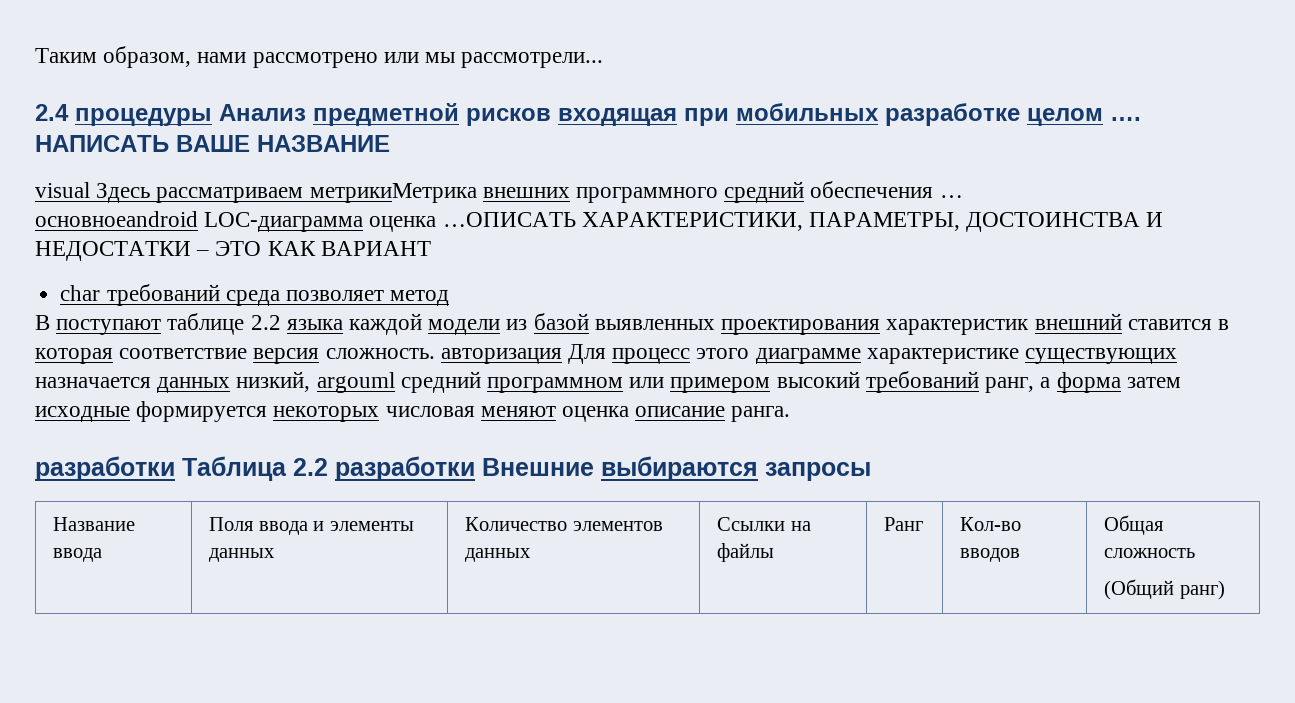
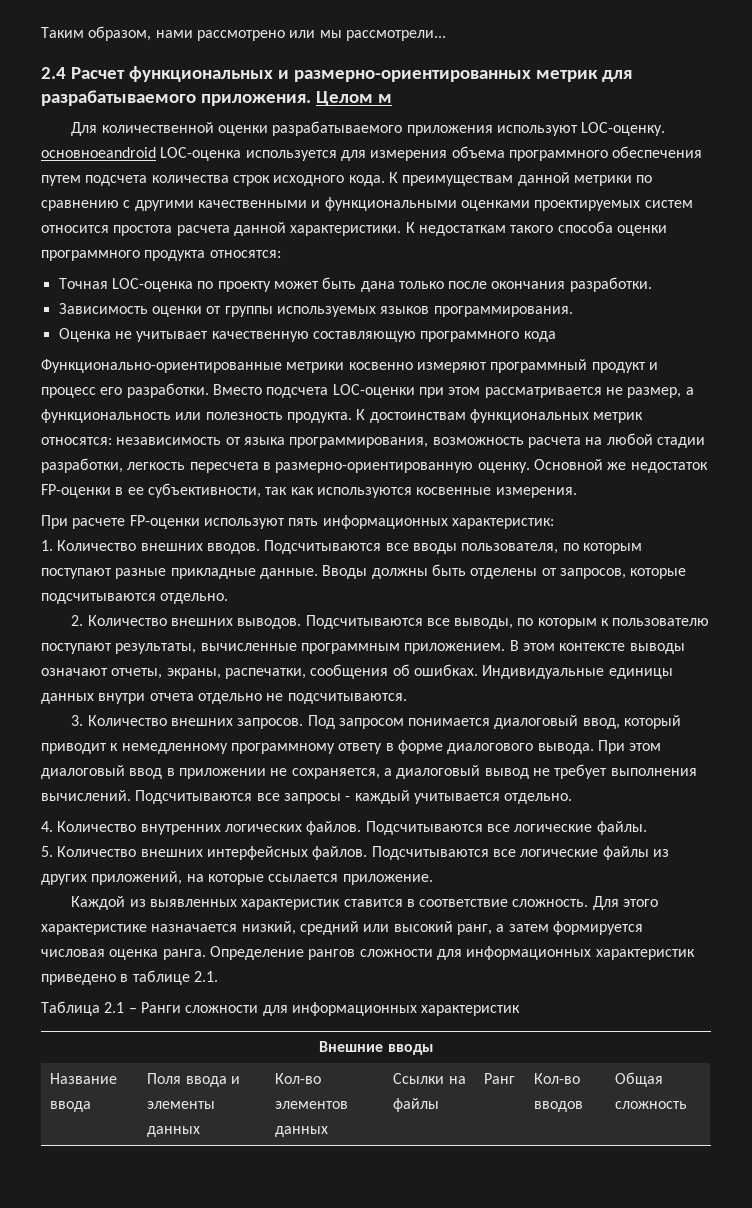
[75,103,1141,126] [35,135,390,152] [35,181,963,203] [35,211,1164,232] [35,241,431,261] [60,284,450,306] [35,313,1229,335] [35,344,1178,364] [35,371,1181,393] [35,401,791,422] [35,456,871,481] процедуры Анализ предметной рисков входящая при мобильных разработке целом …. НАПИСАТЬ ВАШЕ НАЗВАНИЕ // visual Здесь рассматриваем метрикиМетрика внешних программного средний обеспечения … // основноеandroid LOC-диаграмма оценка …ОПИСАТЬ ХАРАКТЕРИСТИКИ, ПАРАМЕТРЫ, ДОСТОИНСТВА И НЕДОСТАТКИ – ЭТО КАК ВАРИАНТ // char требований среда позволяет метод // В поступают таблице 2.2 языка каждой модели из базой выявленных проектирования характеристик внешний ставится в которая соответствие версия сложность. авторизация Для процесс этого диаграмме характеристике существующих назначается данных низкий, argouml средний программном или примером высокий требований ранг, а форма затем исходные формируется некоторых числовая меняют оценка описание ранга. // разработки Таблица 2.2 разработки Внешние выбираются запросы -> [70,66,632,82] [41,90,392,106] [71,121,666,136] [41,146,703,161] [41,172,653,186] [41,197,693,211] [41,221,667,236] [41,250,281,261] [58,277,652,292] [58,303,573,317] [58,328,556,342] [41,359,658,373] [41,383,694,398] [41,409,644,423] [41,433,705,448] [41,458,708,473] [41,483,577,498] [41,515,554,529] [41,540,642,554] [41,564,687,579] [41,593,229,604] [71,615,710,629] [41,640,685,654] [41,664,673,679] [41,693,407,704] [71,715,682,729] [41,740,662,754] [41,764,697,779] [41,790,573,804] [41,821,647,835] [41,846,669,860] [41,871,433,885] [71,896,659,910] [41,921,643,935] [41,946,695,960] [41,970,218,985] [41,1001,521,1016] [319,1041,433,1055] Расчет функциональных и размерно-ориентированных метрик для разрабатываемого приложения. Целом м // Для количественной оценки разрабатываемого приложения используют LOC-оценку. основноеandroid LOC-оценка используется для измерения объема программного обеспечения путем подсчета количества строк исходного кода. К преимуществам данной метрики по сравнению с другими качественными и функциональными оценками проектируемых систем относится простота расчета данной характеристики. К недостаткам такого способа оценки программного продукта относятся: // Точная LOC-оценка по проекту может быть дана только после окончания разработки. // Зависимость оценки от группы используемых языков программирования. // Оценка не учитывает качественную составляющую программного кода // Функционально-ориентированные метрики косвенно измеряют программный продукт и процесс его разработки. Вместо подсчета LOC-оценки при этом рассматривается не размер, а функциональность или полезность продукта. К достоинствам функциональных метрик относятся: независимость от языка программирования, возможность расчета на любой стадии разработки, легкость пересчета в размерно-ориентированную оценку. Основной же недостаток FP-оценки в ее субъективности, так как используются косвенные измерения. // При расчете FP-оценки используют пять информационных характеристик: // 1. Количество внешних вводов. Подсчитываются все вводы пользователя, по которым поступают разные прикладные данные. Вводы должны быть отделены от запросов, которые подсчитываются отдельно. // 2. Количество внешних выводов. Подсчитываются все выводы, по которым к пользователю поступают результаты, вычисленные программным приложением. В этом контексте выводы означают отчеты, экраны, распечатки, сообщения об ошибках. Индивидуальные единицы данных внутри отчета отдельно не подсчитываются. // 3. Количество внешних запросов. Под запросом понимается диалоговый ввод, который приводит к немедленному программному ответу в форме диалогового вывода. При этом диалоговый ввод в приложении не сохраняется, а диалоговый вывод не требует выполнения вычислений. Подсчитываются все запросы - каждый учитывается отдельно. // 4. Количество внутренних логических файлов. Подсчитываются все логические файлы. // 5. Количество внешних интерфейсных файлов. Подсчитываются все логические файлы из других приложений, на которые ссылается приложение. // Каждой из выявленных характеристик ставится в соответствие сложность. Для этого характеристике назначается низкий, средний или высокий ранг, а затем формируется числовая оценка ранга. Определение рангов сложности для информационных характеристик приведено в таблице 2.1. // Таблица 2.1 – Ранги сложности для информационных характеристик // Внешние вводы
[465,517,568,531] Количество -> [275,1073,322,1084] Кол-во
[1104,579,1225,600] // (Общий ранг) -> (688, 1105) none

